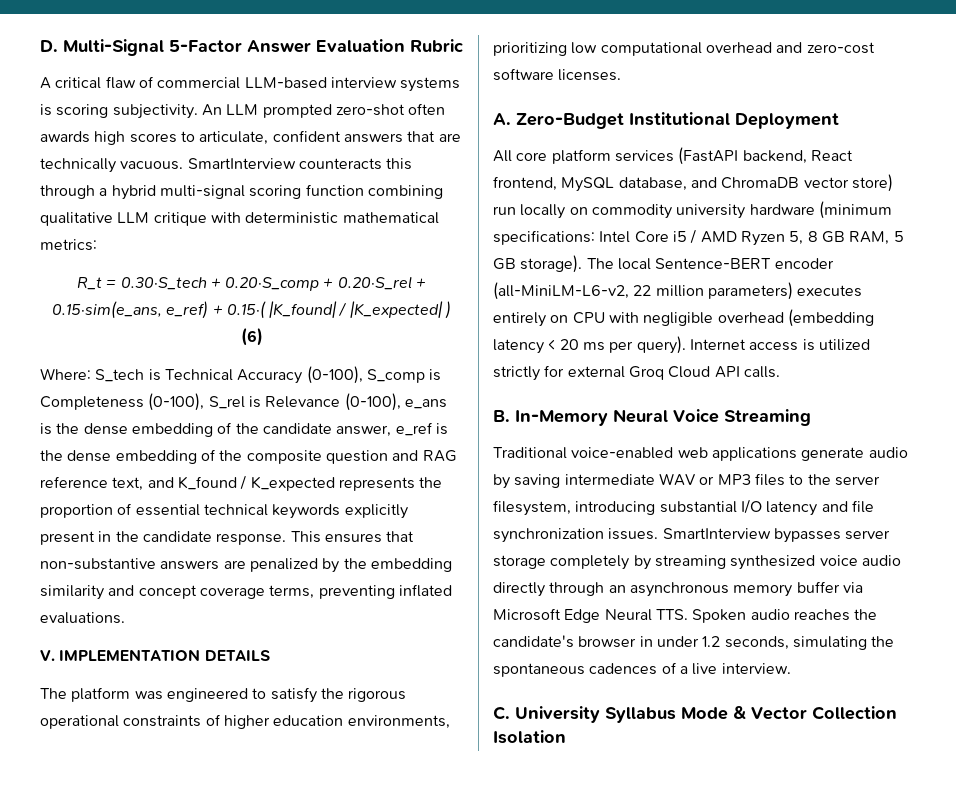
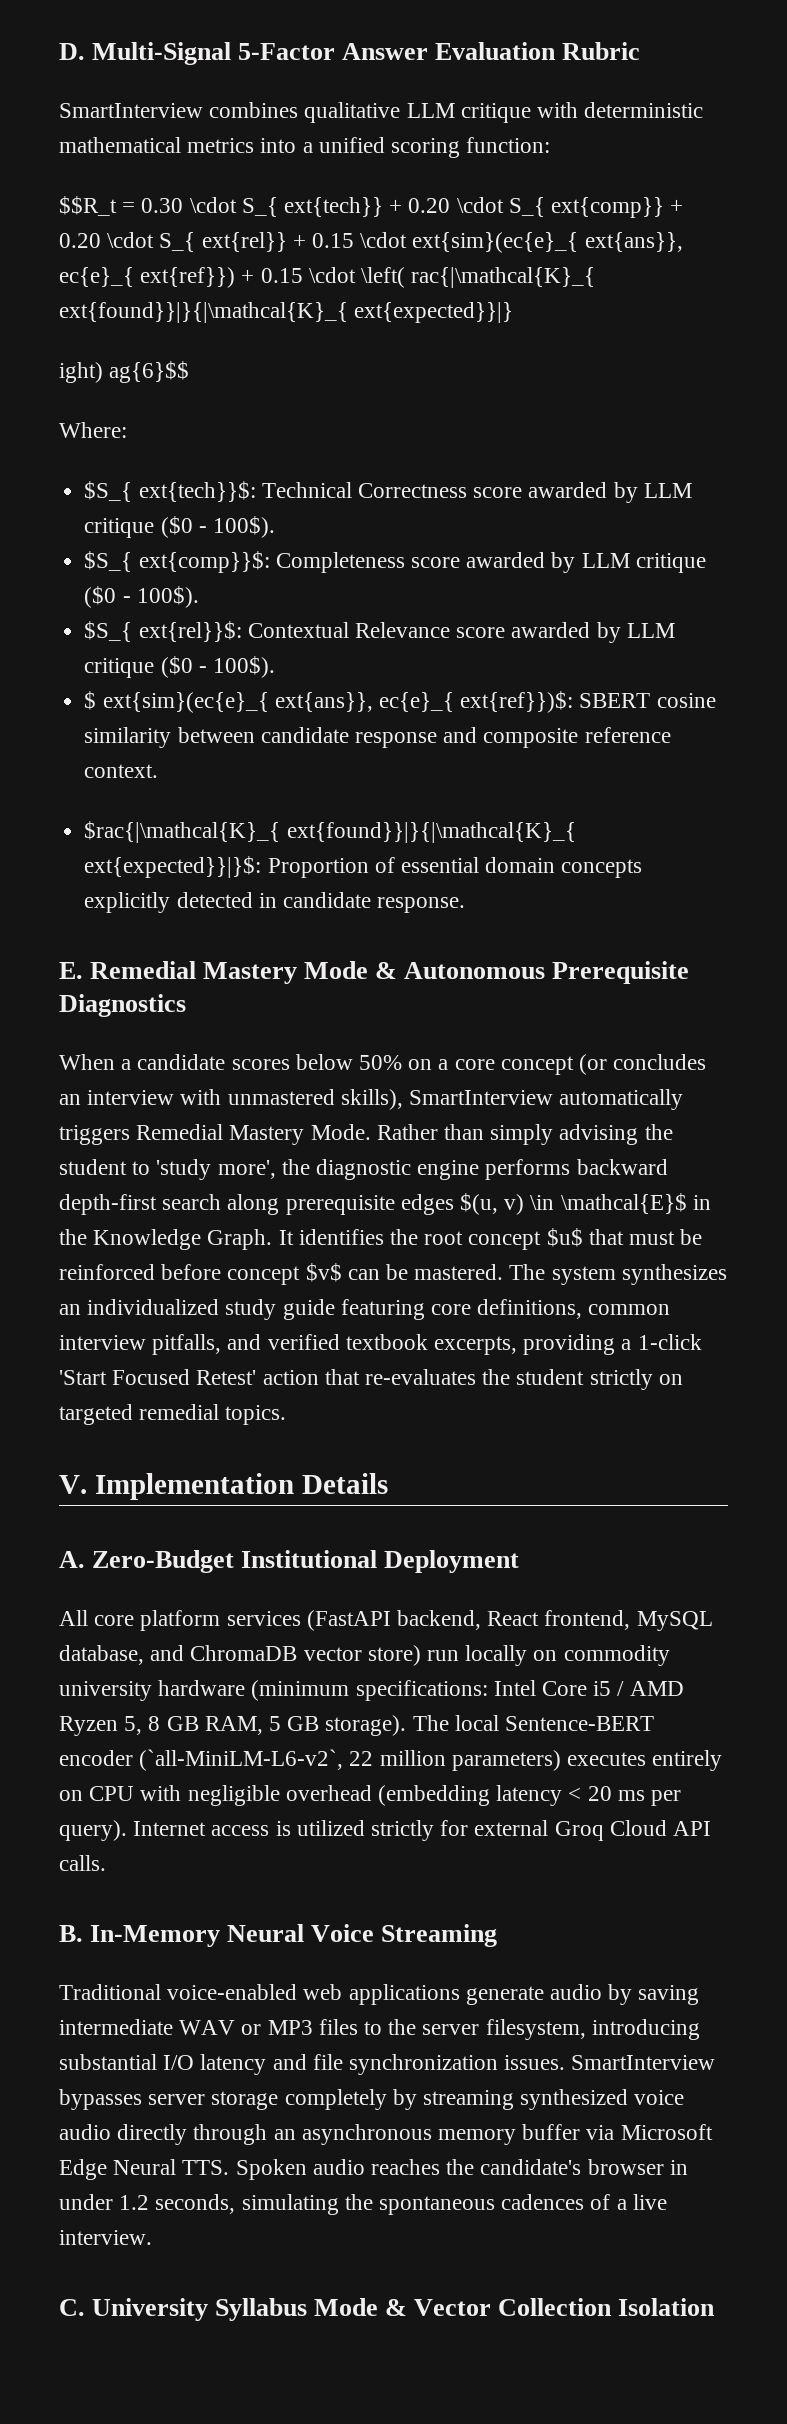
[40,76,461,92] [40,103,446,119] [40,130,461,145] [40,158,413,173] [40,184,443,200] A critical flaw of commercial LLM-based interview systems is scoring subjectivity. An LLM prompted zero-shot often awards high scores to articulate, confident answers that are technically vacuous. SmartInterview counteracts this through a hybrid multi-signal scoring function combining -> [59,102,299,118] SmartInterview combines
[40,239,97,251] [76,276,427,291] [51,301,452,319] [240,328,263,346] [40,366,442,384] [40,393,447,411] [40,422,448,437] [40,449,457,464] [40,475,443,491] [40,503,408,519] [40,531,415,545] [40,558,452,573] [40,584,452,600] [40,612,125,624] [40,649,270,661] [40,687,407,703] [40,714,450,729] [493,42,875,56] [493,68,622,81] metrics: // R_t = 0.30·S_tech + 0.20·S_comp + 0.20·S_rel + 0.15·sim(e_ans, e_ref) + 0.15·( |K_found| / |K_expected| ) (6) // Where: S_tech is Technical Accuracy (0-100), S_comp is Completeness (0-100), S_rel is Relevance (0-100), e_ans is the dense embedding of the candidate answer, e_ref is the dense embedding of the composite question and RAG reference text, and K_found / K_expected represents the proportion of essential technical keywords explicitly present in the candidate response. This ensures that non-substantive answers are penalized by the embedding similarity and concept coverage terms, preventing inflated evaluations. // V. IMPLEMENTATION DETAILS // The platform was engineered to satisfy the rigorous operational constraints of higher education environments, prioritizing low computational overhead and zero-cost software licenses. -> [187,137,551,158] [59,196,684,218] [59,232,683,253] [59,267,596,288] [59,302,514,323] [59,361,190,383] [59,422,127,438] [84,481,692,503] [84,516,275,538] [84,551,706,573] [84,586,199,608] [84,621,675,643] [84,656,275,678] [84,691,716,713] [84,727,671,748] [84,764,159,778] [84,821,576,843] [84,856,643,878] [84,892,466,913] [59,961,690,984] [59,994,186,1017] [59,1054,707,1075] [59,1089,684,1110] [59,1124,673,1145] [59,1159,668,1180] [59,1193,711,1215] [59,1228,703,1250] [59,1263,727,1285] [59,1299,671,1320] [59,1334,702,1355] [59,1369,683,1390] [59,1404,287,1425] [59,1473,388,1500] metrics into a unified scoring function: // $$R_t = 0.30 \cdot S_{ ext{tech}} + 0.20 \cdot S_{ ext{comp}} + 0.20 \cdot S_{ ext{rel}} + 0.15 \cdot ext{sim}(ec{e}_{ ext{ans}}, ec{e}_{ ext{ref}}) + 0.15 \cdot \left( rac{|\mathcal{K}_{ ext{found}}|}{|\mathcal{K}_{ ext{expected}}|} // ight) ag{6}$$ // Where: // $S_{ ext{tech}}$: Technical Correctness score awarded by LLM critique ($0 - 100$). // $S_{ ext{comp}}$: Completeness score awarded by LLM critique ($0 - 100$). // $S_{ ext{rel}}$: Contextual Relevance score awarded by LLM critique ($0 - 100$). // $ ext{sim}(ec{e}_{ ext{ans}}, ec{e}_{ ext{ref}})$: SBERT cosine similarity between candidate response and composite reference context. // $rac{|\mathcal{K}_{ ext{found}}|}{|\mathcal{K}_{ ext{expected}}|}$: Proportion of essential domain concepts explicitly detected in candidate response. // E. Remedial Mastery Mode & Autonomous Prerequisite Diagnostics // When a candidate scores below 50% on a core concept (or concludes an interview with unmastered skills), SmartInterview automatically triggers Remedial Mastery Mode. Rather than simply advising the student to 'study more', the diagnostic engine performs backward depth-first search along prerequisite edges $(u, v) \in \mathcal{E}$ in the Knowledge Graph. It identifies the root concept $u$ that must be reinforced before concept $v$ can be mastered. The system synthesizes an individualized study guide featuring core definitions, common interview pitfalls, and verified textbook excerpts, providing a 1-click 'Start Focused Retest' action that re-evaluates the student strictly on targeted remedial topics. // V. Implementation Details
[493,282,629,300] (all-MiniLM-L6-v2, -> [139,1749,344,1771] (`all-MiniLM-L6-v2`,

